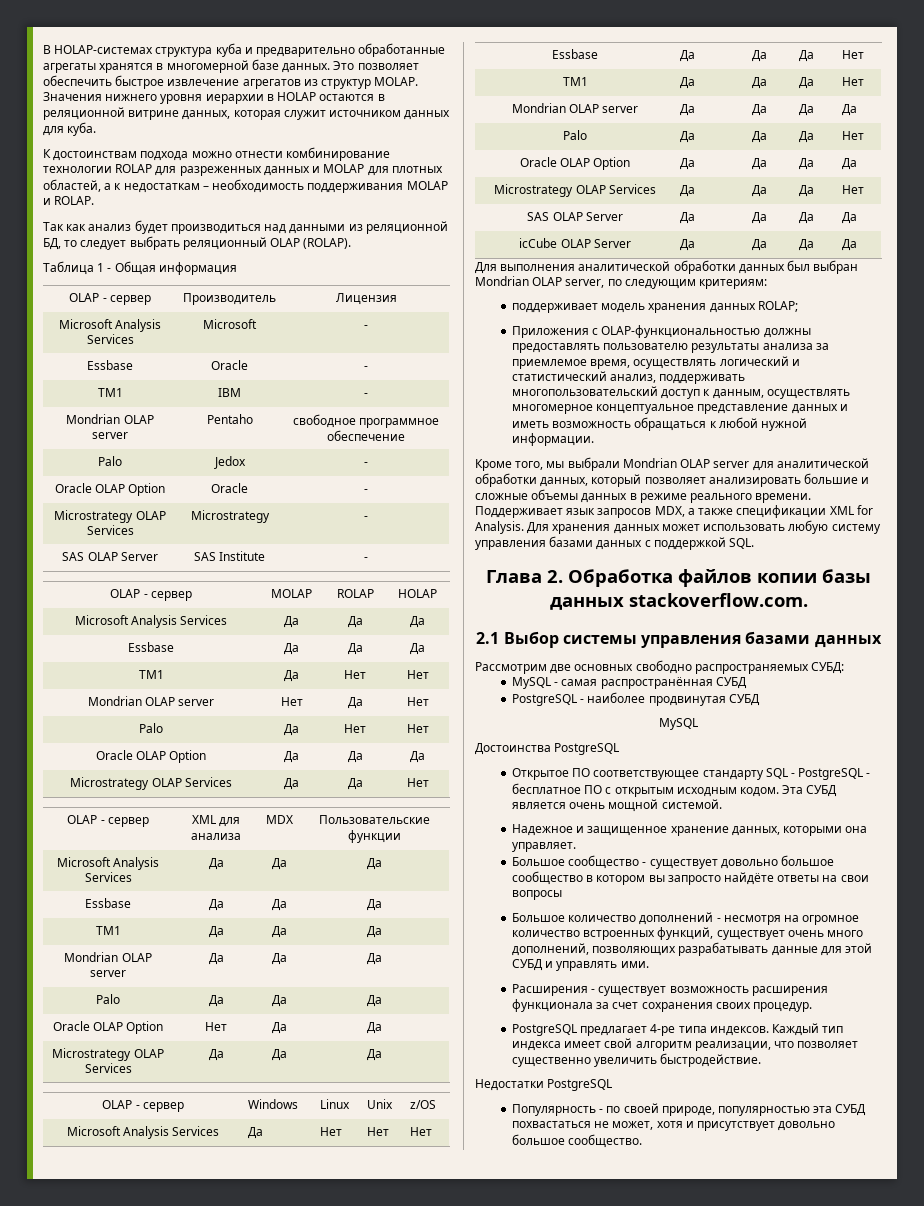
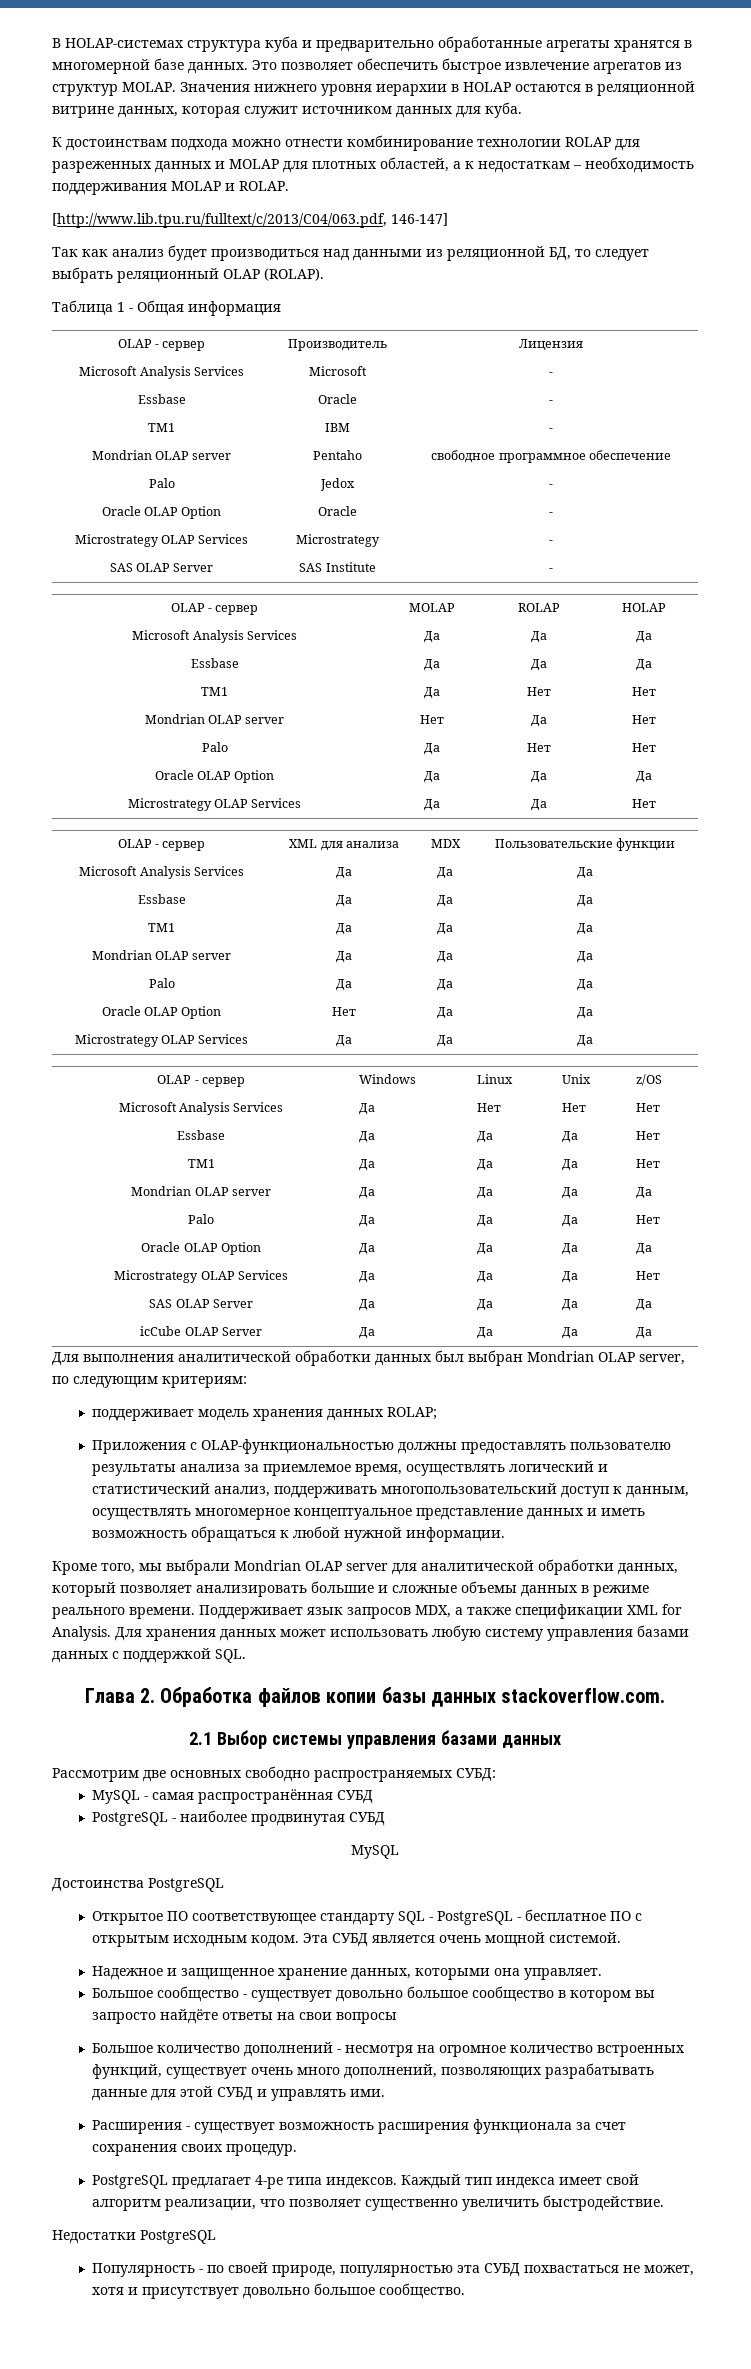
(95, 200) none -> [52,213,448,228] // [http://www.lib.tpu.ru/fulltext/c/2013/C04/063.pdf, 146-147]

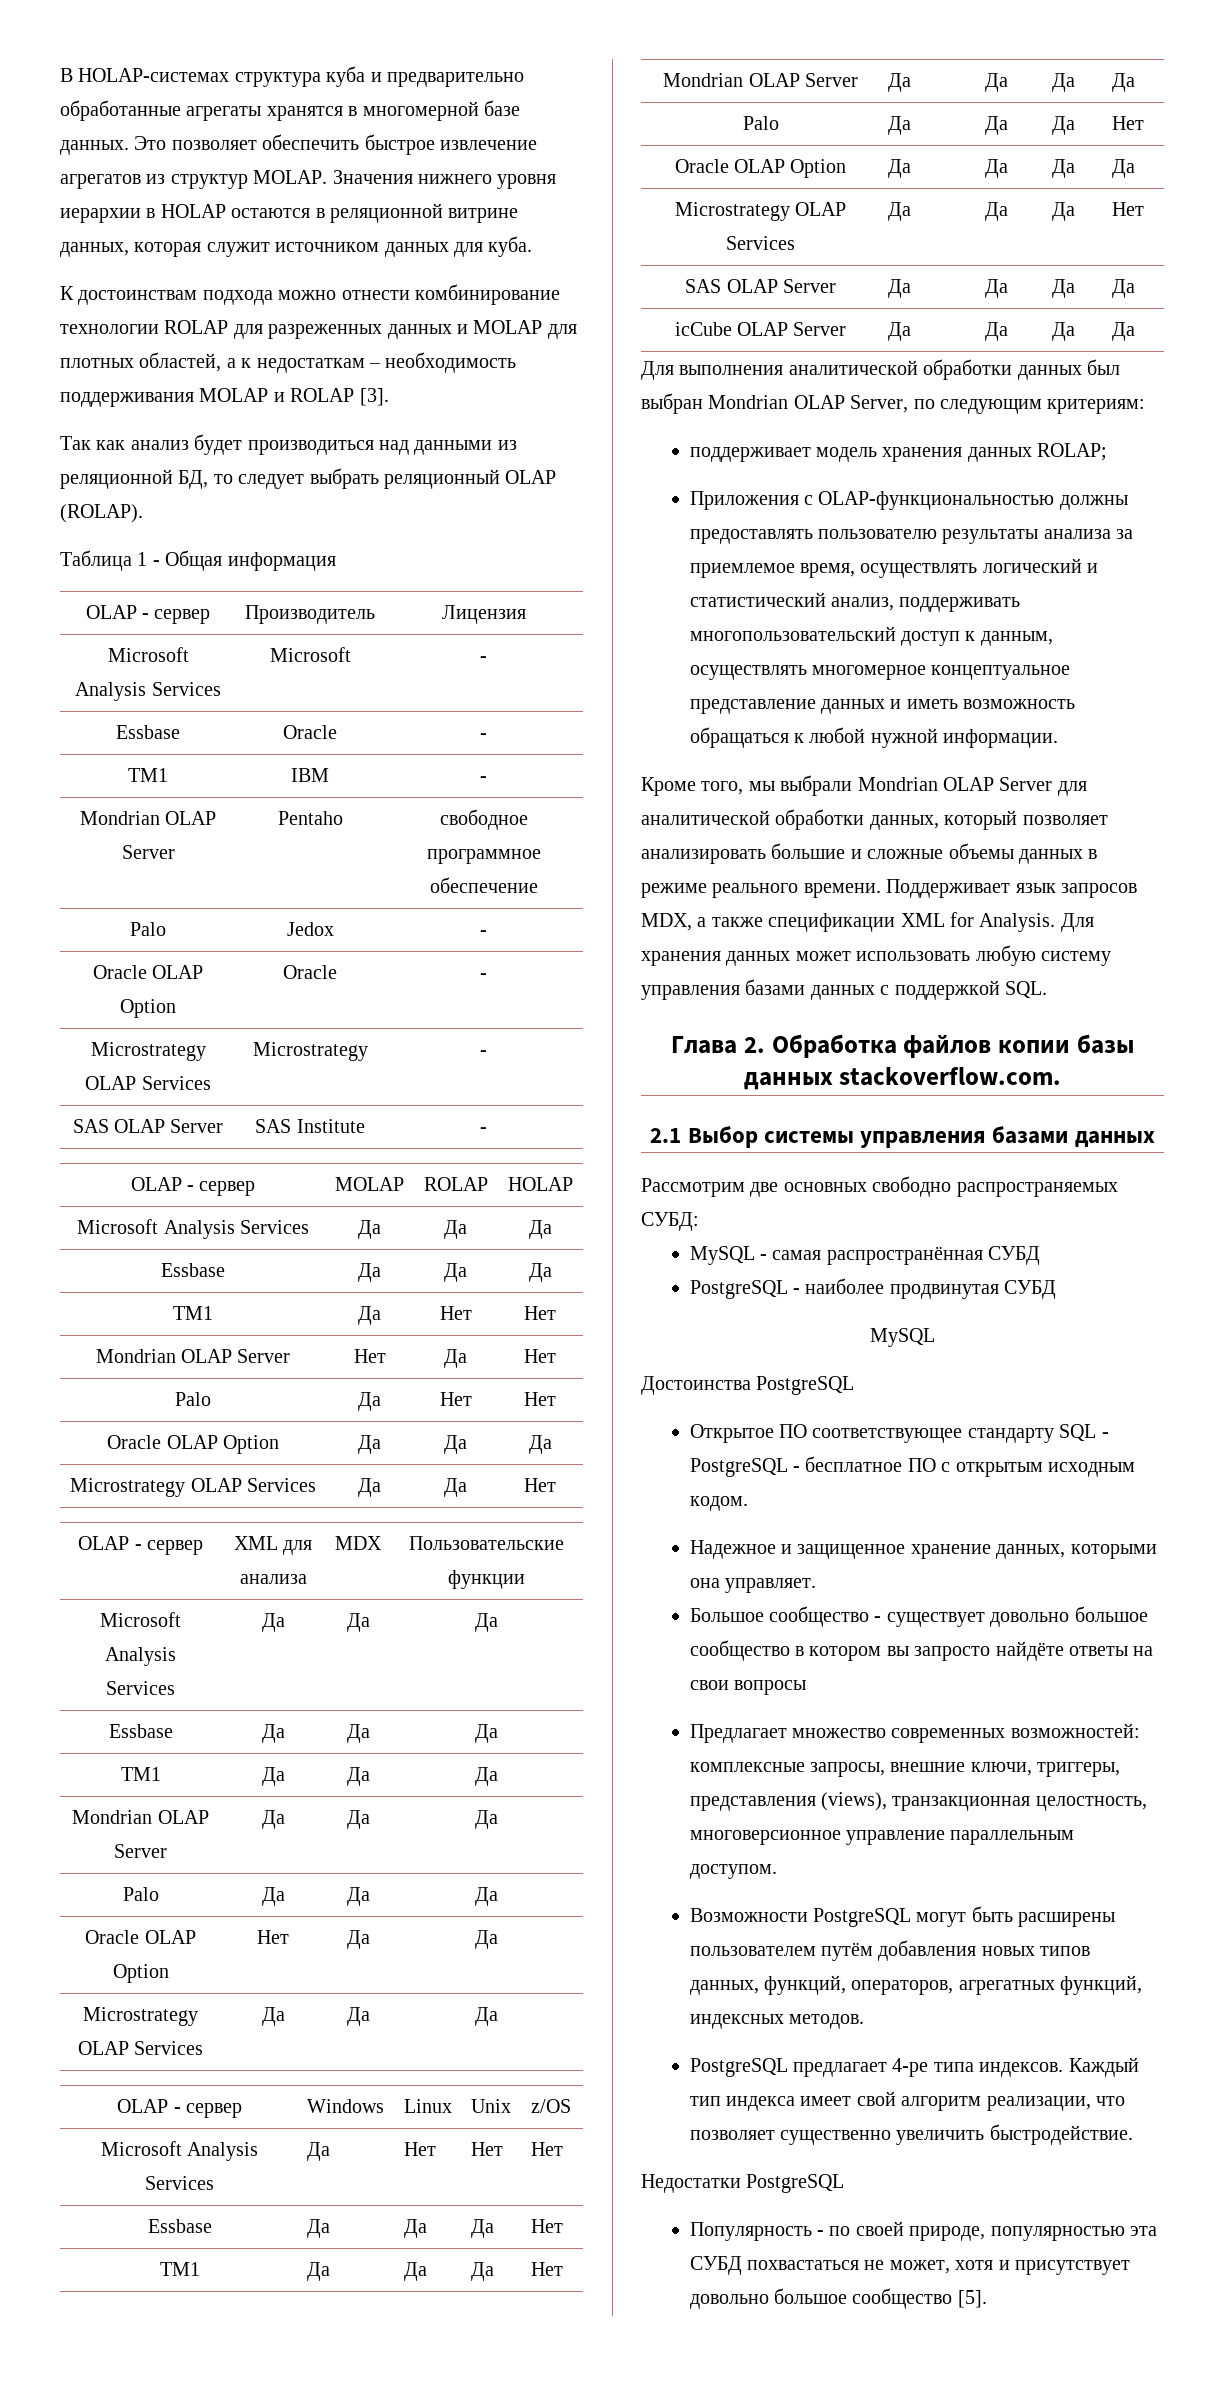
[239,181,289,191] [52,213,448,228] ROLAP. // [http://www.lib.tpu.ru/fulltext/c/2013/C04/063.pdf, 146-147] -> [290,388,389,406] ROLAP [3].
[192,453,232,460] server -> [121,845,175,859] Server
[245,717,285,724] server -> [237,1349,291,1363] Server
[192,953,232,960] server -> [114,1844,167,1858] Server
[231,1189,271,1196] server -> [804,73,858,87] Server
[639,1354,685,1365] server, -> [850,395,909,413] Server,
[346,1563,388,1571] server -> [999,777,1053,791] Server
[303,1932,622,1947] Эта СУБД является очень мощной системой. -> (748, 1503) none
[92,2042,686,2057] [92,2063,655,2079] [92,2086,386,2101] [92,2119,627,2134] [92,2144,298,2156] Большое количество дополнений - несмотря на огромное количество встроенных функций, существует очень много дополнений, позволяющих разрабатывать данные для этой СУБД и управлять ими. // Расширения - существует возможность расширения функционала за счет сохранения своих процедур. -> [689,1723,1140,1743] [689,1762,1121,1777] [689,1792,1147,1811] [689,1830,1075,1845] [689,1864,777,1879] [689,1906,1116,1927] [689,1940,1091,1961] [689,1975,1143,1995] [689,2014,864,2029] Предлагает множество современных возможностей: комплексные запросы, внешние ключи, триггеры, представления (views), транзакционная целостность, многоверсионное управление параллельным доступом. // Возможности PostgreSQL могут быть расширены пользователем путём добавления новых типов данных, функций, операторов, агрегатных функций, индексных методов.
[379,2283,466,2299] сообщество. -> [852,2288,987,2309] сообщество [5].

